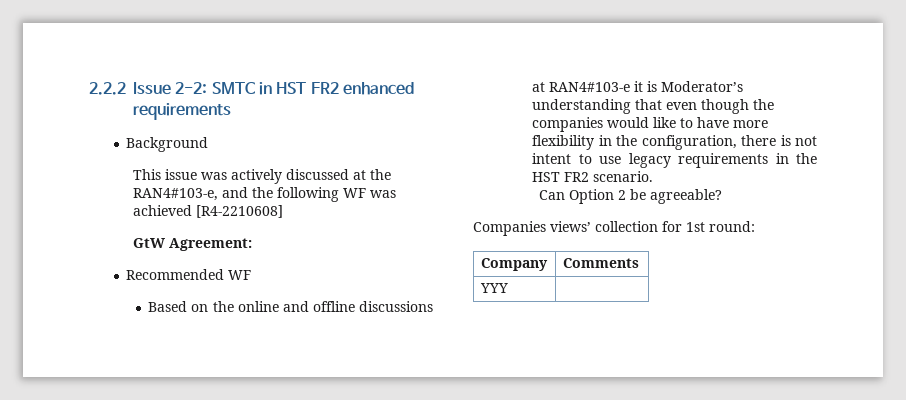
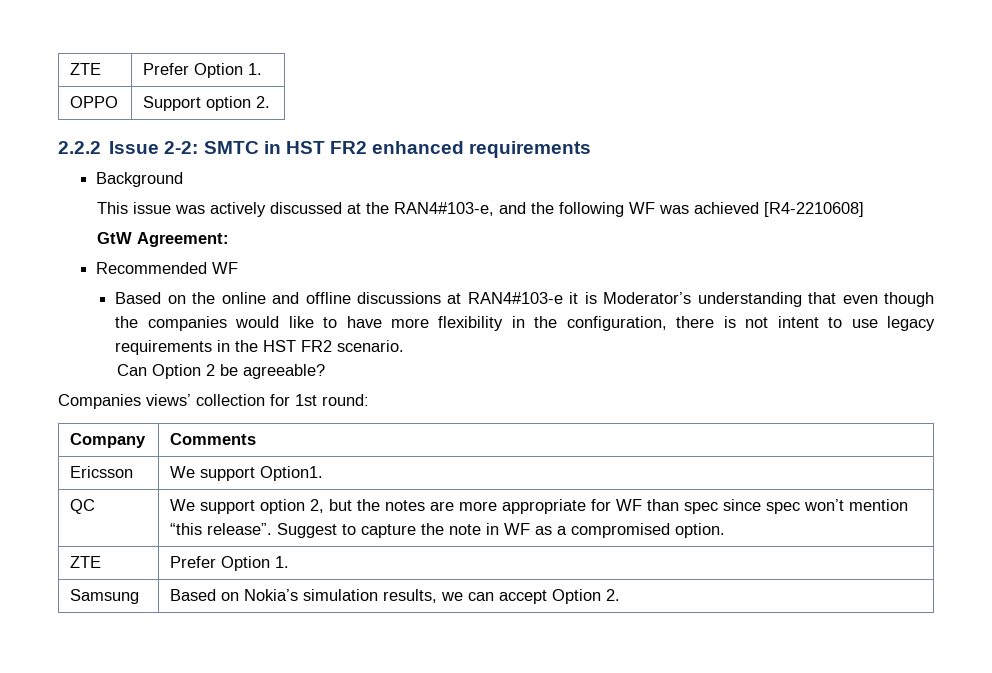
(89, 88) none -> [70,63,102,75] [143,63,263,78] [70,96,119,108] [143,96,271,111] ZTE | Prefer Option 1. // OPPO | Support option 2. //
[479,283,508,293] YYY | -> [70,466,134,478] [170,466,324,481] [70,499,96,514] [170,499,909,514] [170,523,726,538] [70,556,102,568] [170,556,290,571] [70,589,140,604] [170,589,621,604] Ericsson | We support Option1. // QC | We support option 2, but the notes are more appropriate for WF than spec since spec won’t mention “this release”. Suggest to capture the note in WF as a compromised option. // ZTE | Prefer Option 1. // Samsung | Based on Nokia’s simulation results, we can accept Option 2.

